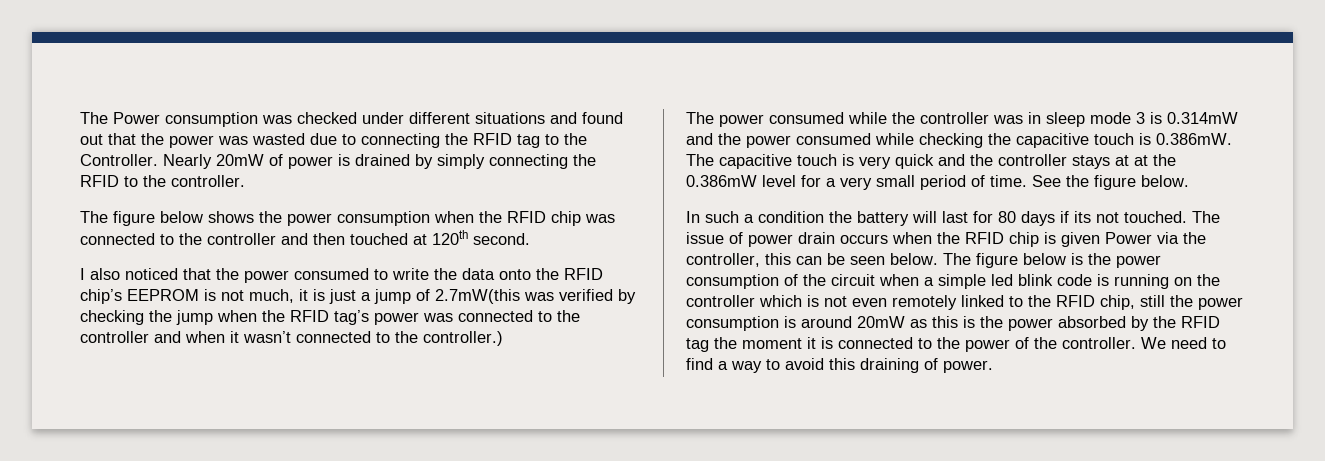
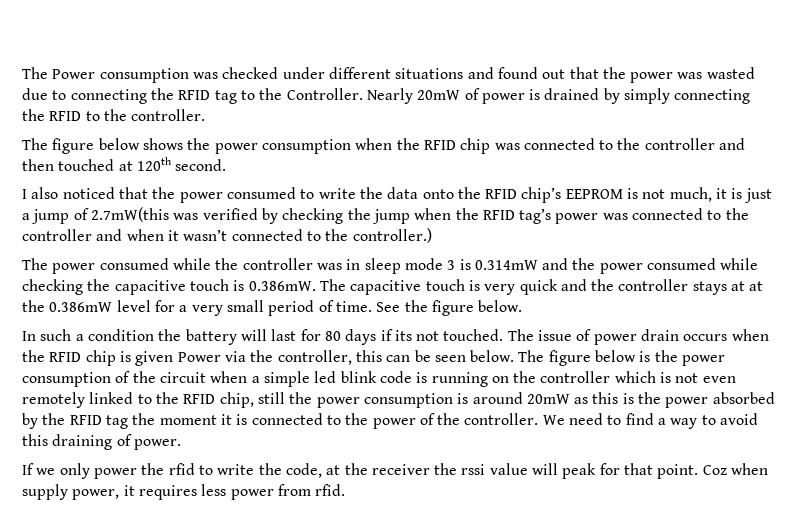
(993, 366) none -> [22,463,769,479] [22,484,346,500] // If we only power the rfid to write the code, at the receiver the rssi value will peak for that point. Coz when supply power, it requires less power from rfid.

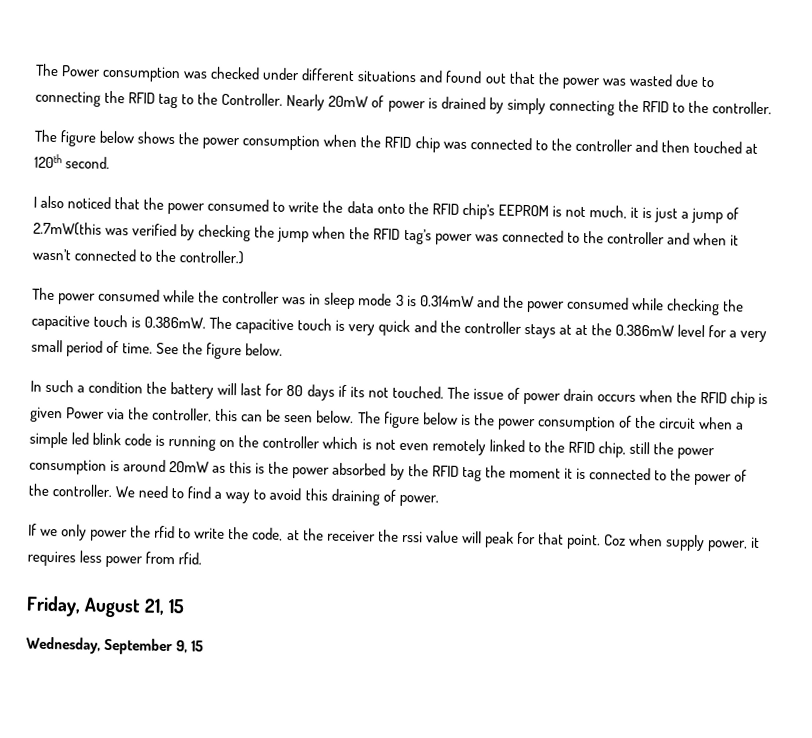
(346, 490) none -> [26,595,186,618] [26,636,205,656] // Friday, August 21, 15 // Wednesday, September 9, 15

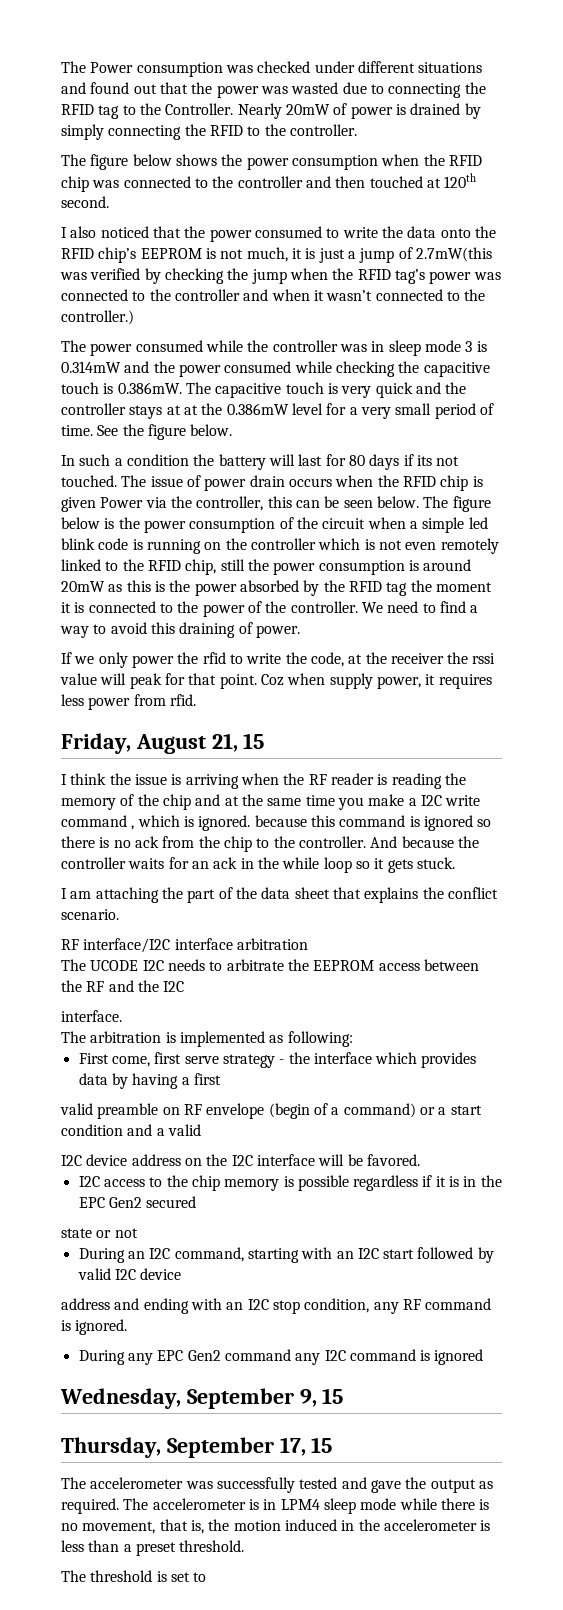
[26,636,205,656] Wednesday, September 9, 15 -> [61,773,466,789] [61,794,481,810] [61,815,492,831] [61,836,479,852] [61,857,455,873] [61,887,498,903] [61,909,119,920] [61,938,308,953] [61,959,479,971] [61,980,185,992] [61,1010,122,1022] [61,1031,353,1047] [78,1052,477,1068] [78,1073,221,1089] [60,1103,482,1119] [61,1124,201,1136] [61,1154,420,1166] [78,1175,502,1191] [78,1196,197,1208] [61,1228,138,1238] [78,1247,494,1263] [77,1268,182,1280] [61,1298,492,1314] [61,1319,128,1335] [78,1349,484,1365] [60,1388,344,1409] [61,1437,333,1458] [61,1477,493,1493] [61,1498,490,1514] [61,1519,491,1534] [61,1540,245,1556] [61,1570,207,1582] I think the issue is arriving when the RF reader is reading the memory of the chip and at the same time you make a I2C write command , which is ignored. because this command is ignored so there is no ack from the chip to the controller. And because the controller waits for an ack in the while loop so it gets stuck. // I am attaching the part of the data sheet that explains the conflict scenario. // RF interface/I2C interface arbitration // The UCODE I2C needs to arbitrate the EEPROM access between the RF and the I2C // interface. // The arbitration is implemented as following: // First come, first serve strategy - the interface which provides data by having a first // valid preamble on RF envelope (begin of a command) or a start condition and a valid // I2C device address on the I2C interface will be favored. // I2C access to the chip memory is possible regardless if it is in the EPC Gen2 secured // state or not // During an I2C command, starting with an I2C start followed by valid I2C device // address and ending with an I2C stop condition, any RF command is ignored. // During any EPC Gen2 command any I2C command is ignored // Wednesday, September 9, 15 // Thursday, September 17, 15 // The accelerometer was successfully tested and gave the output as required. The accelerometer is in LPM4 sleep mode while there is no movement, that is, the motion induced in the accelerometer is less than a preset threshold. // The threshold is set to

